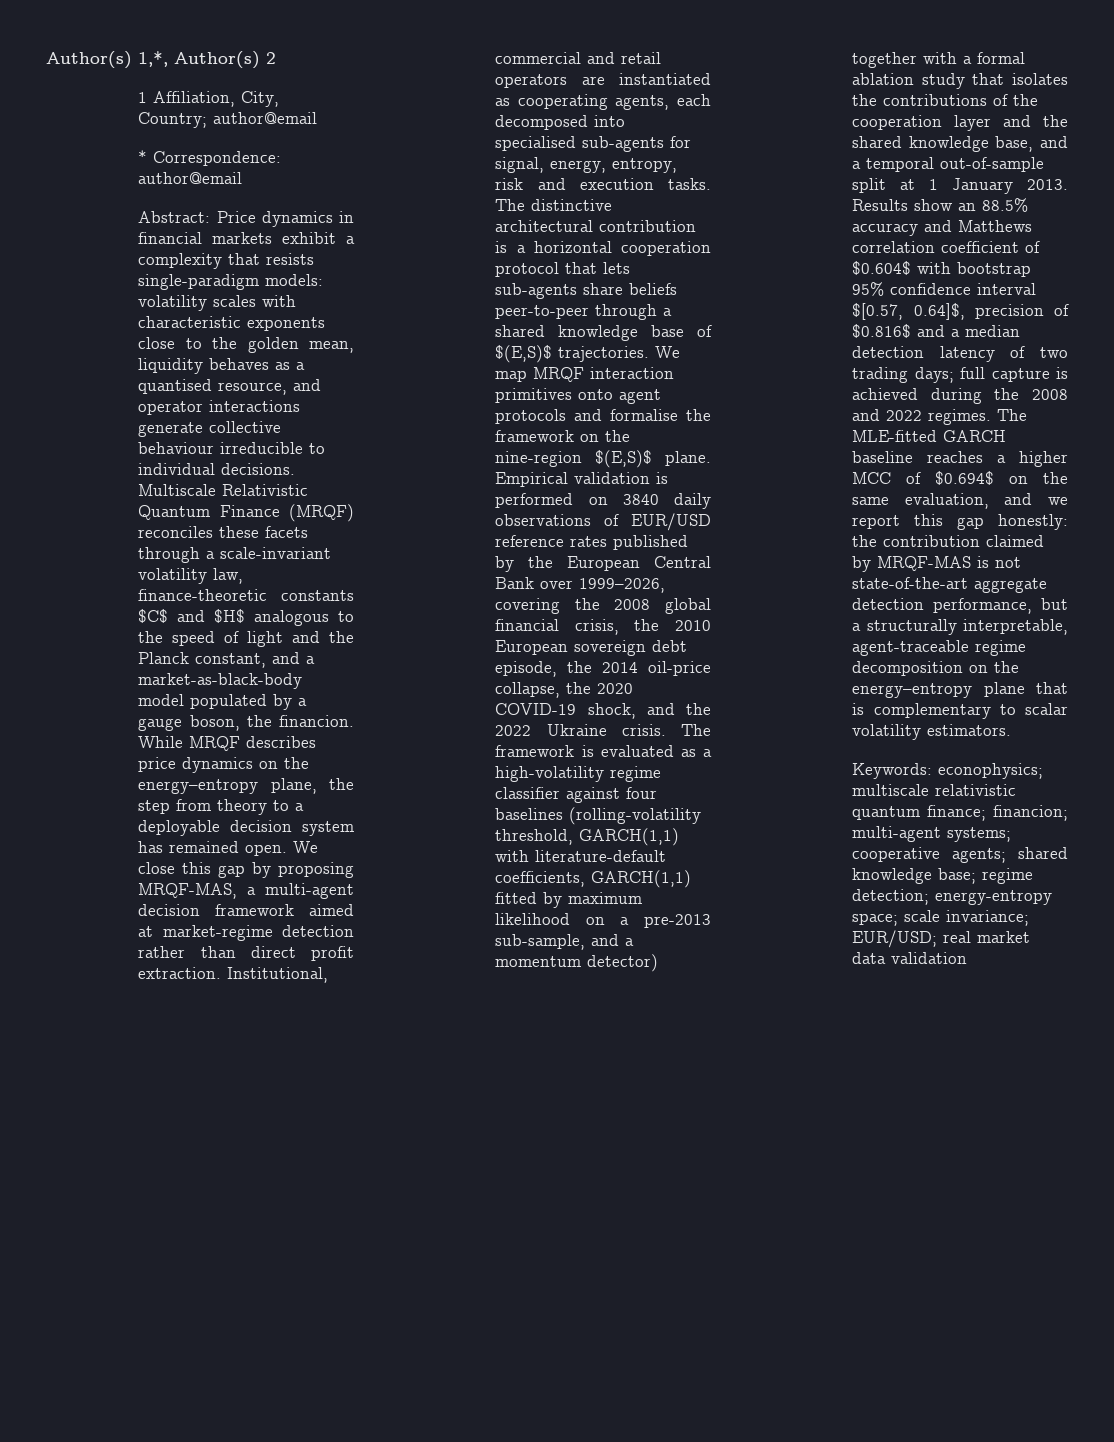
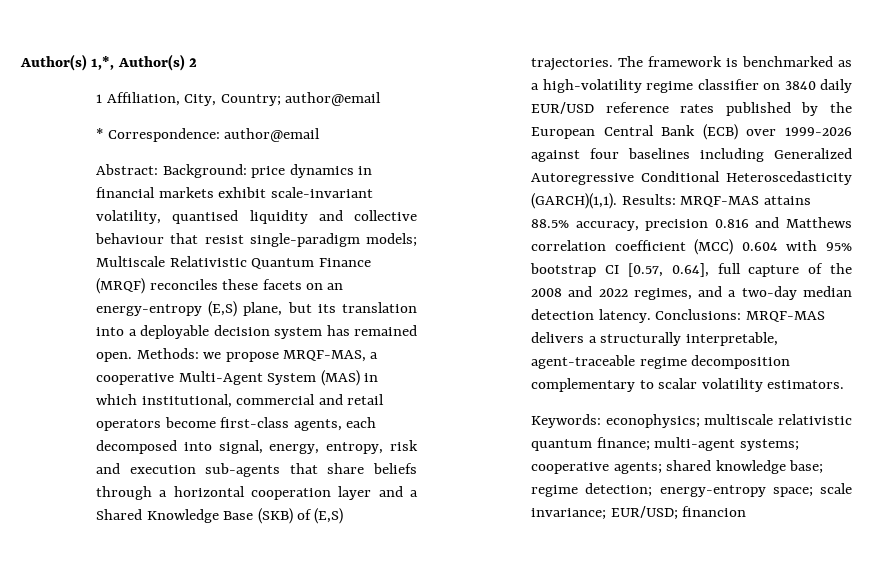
[216,211,256,223] Price -> [162,164,286,178] Background: price
[346,236,355,244] [138,253,315,269] [138,274,324,290] [138,295,297,311] [138,316,326,331] [138,337,354,353] [138,358,306,374] [138,379,322,395] [138,400,301,415] [138,421,282,437] [138,442,326,454] [138,463,296,475] a complexity that resists single-paradigm models: volatility scales with characteristic exponents close to the golden mean, liquidity behaves as a quantised resource, and operator interactions generate collective behaviour irreducible to individual decisions. -> [270,187,373,198] [96,210,417,224] [95,233,417,247] scale-invariant volatility, quantised liquidity and collective behaviour that resist single-paradigm models;
[138,547,332,563] [138,568,244,584] [138,589,354,601] [138,609,354,626] [138,631,355,647] [138,652,316,668] [138,673,303,689] [138,694,308,710] [138,715,354,731] [138,736,317,751] [138,757,310,773] [138,778,354,794] [138,799,290,815] through a scale-invariant volatility law, finance-theoretic constants $C$ and $H$ analogous to the speed of light and the Planck constant, and a market-as-black-body model populated by a gauge boson, the financion. While MRQF describes price dynamics on the energy–entropy plane, the step from theory to -> [305,283,344,290] [96,301,418,317] [96,327,125,336] on an energy-entropy (E,S) plane, but its translation into
[293,841,319,853] [138,862,354,878] [138,883,354,899] [138,904,354,916] [138,925,354,941] [138,946,354,961] [138,967,329,983] [495,52,662,64] [495,73,711,88] [495,94,608,110] We close this gap by proposing MRQF-MAS, a multi-agent decision framework aimed at market-regime detection rather than direct profit extraction. Institutional, commercial and retail operators are instantiated as cooperating -> [136,348,379,362] [96,370,378,386] [96,394,384,408] [96,417,290,431] Methods: we propose MRQF-MAS, a cooperative Multi-Agent System (MAS) in which institutional, commercial and retail operators become first-class
[495,136,692,152] specialised sub-agents for -> (212, 446) none
[668,178,711,190] [495,199,613,211] [495,220,697,232] [495,241,711,256] [495,262,631,277] [495,283,678,299] [495,304,673,320] [495,325,712,341] [495,345,681,363] [495,367,675,382] [495,388,662,404] [495,409,711,424] [495,430,631,442] [495,450,711,468] [495,472,669,487] [495,493,574,508] tasks. The distinctive architectural contribution is a horizontal cooperation protocol that lets sub-agents share beliefs peer-to-peer through a shared knowledge base of $(E,S)$ trajectories. We map MRQF interaction primitives onto agent protocols and formalise the framework on the nine-region $(E,S)$ plane. Empirical validation is performed -> [205,463,418,477] [96,486,418,500] [96,508,344,524] [531,56,853,71] [531,79,759,93] sub-agents that share beliefs through a horizontal cooperation layer and a Shared Knowledge Base (SKB) of (E,S) trajectories. The framework is benchmarked as a high-volatility regime classifier
[495,514,620,526] observations of -> (852, 86) none
[540,578,666,593] [495,598,711,614] [495,619,711,635] [495,640,688,656] [495,661,711,677] [495,682,634,698] [495,703,711,719] [495,724,711,736] [495,745,712,757] [495,766,662,782] [495,787,658,803] [495,807,702,825] [495,828,680,846] [495,850,667,862] [495,870,692,888] [495,892,643,908] [495,913,711,928] [495,934,635,950] [495,954,659,972] [852,52,1026,68] [852,73,1068,89] [852,94,1039,106] [852,115,1068,131] [852,136,1068,152] [852,157,1045,172] [852,178,1068,194] [852,198,1029,212] [852,220,1033,236] [852,241,1041,253] [852,261,1032,277] [852,282,1037,296] [852,303,1069,320] [852,324,1021,338] [852,346,1068,362] [852,367,1068,383] [852,388,1068,404] [852,409,1028,425] [852,430,1007,442] [852,451,1068,467] [852,471,1068,485] [852,493,1068,509] [852,514,1068,530] [852,535,1045,547] [852,556,1022,572] [852,577,1048,593] [852,598,1068,614] over 1999–2026, covering the 2008 global financial crisis, the 2010 European sovereign debt episode, the 2014 oil-price collapse, the 2020 COVID-19 shock, and the 2022 Ukraine crisis. The framework is evaluated as a high-volatility regime classifier against four baselines (rolling-volatility threshold, GARCH(1,1) with literature-default coefficients, GARCH(1,1) fitted by maximum likelihood on a pre-2013 sub-sample, and a momentum detector) together with a formal ablation study that isolates the contributions of the cooperation layer and the shared knowledge base, and a temporal out-of-sample split at 1 January 2013. Results show an 88.5% accuracy and Matthews correlation coefficient of $0.604$ with bootstrap 95% confidence interval $[0.57, 0.64]$, precision of $0.816$ and a median detection latency of two trading days; full capture is achieved during the 2008 and 2022 regimes. The MLE-fitted GARCH baseline reaches a higher MCC of $0.694$ on the same evaluation, and we report this gap honestly: the contribution claimed by MRQF-MAS is not state-of-the-art aggregate detection performance, but -> [702,124,852,140] [531,148,852,162] [531,171,852,185] [531,193,811,209] [531,217,852,231] [531,239,852,255] [530,263,852,277] [531,286,852,300] [531,309,825,323] [531,332,585,343] (ECB) over 1999-2026 against four baselines including Generalized Autoregressive Conditional Heteroscedasticity (GARCH)(1,1). Results: MRQF-MAS attains 88.5% accuracy, precision 0.816 and Matthews correlation coefficient (MCC) 0.604 with 95% bootstrap CI [0.57, 0.64], full capture of the 2008 and 2022 regimes, and a two-day median detection latency. Conclusions: MRQF-MAS delivers
[969,661,1020,673] [852,682,1068,698] [852,703,865,715] on the energy–entropy plane that is -> (791, 362) none
[993,805,1068,821] financion; -> (650, 444) none
[943,931,1031,943] [852,952,968,964] real market data validation -> [682,506,747,517] financion

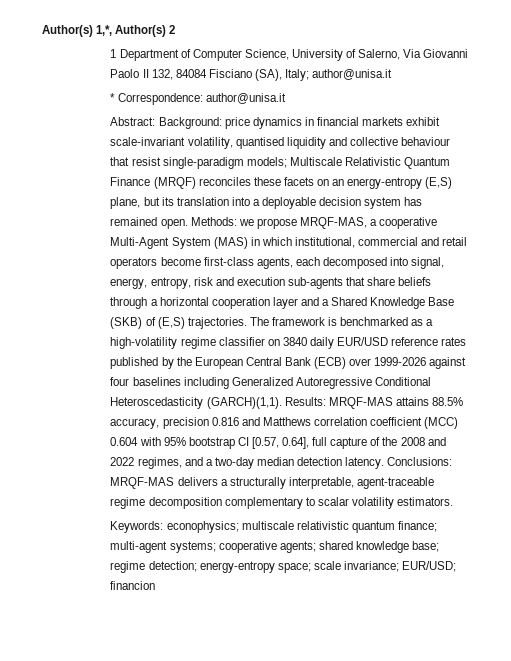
[106,92,381,106] Affiliation, City, Country; author@email -> [119,49,469,61] [110,69,393,81] Department of Computer Science, University of Salerno, Via Giovanni Paolo II 132, 84084 Fisciano (SA), Italy; author@unisa.it
[224,128,321,142] author@email -> [205,93,286,104] author@unisa.it

